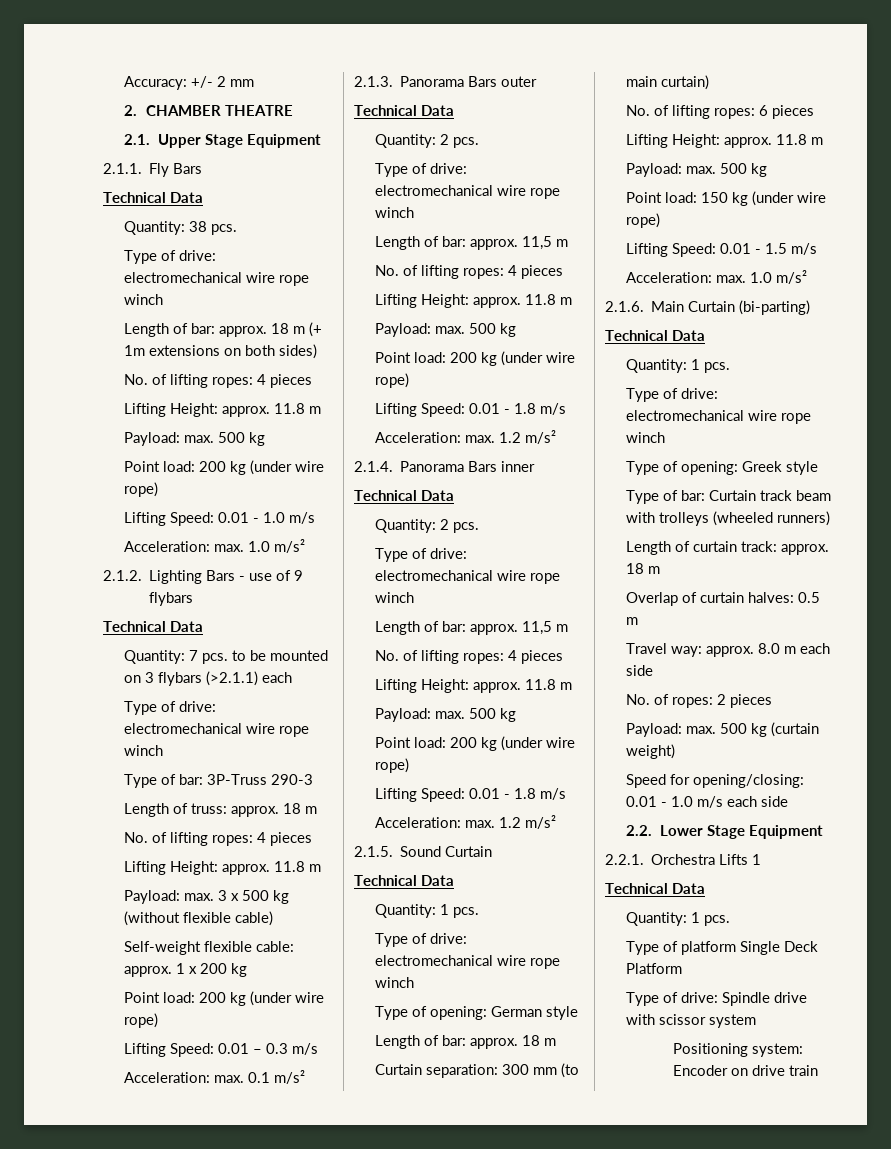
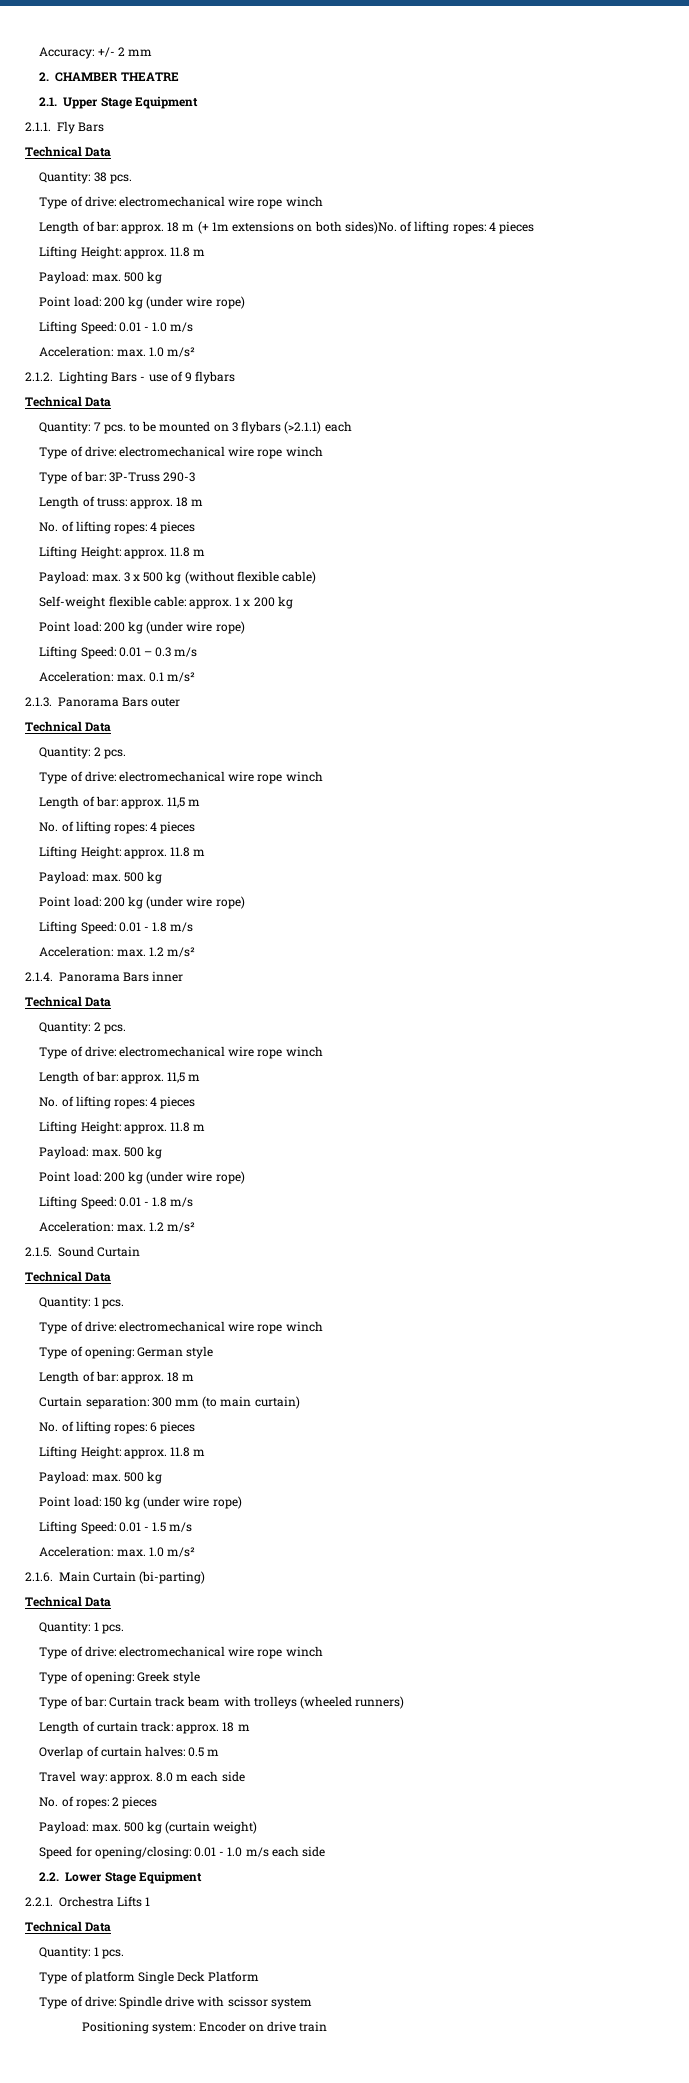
[279,344,318,359] [124,374,149,385] sides) // No. -> [344,221,397,234] sides)No.

